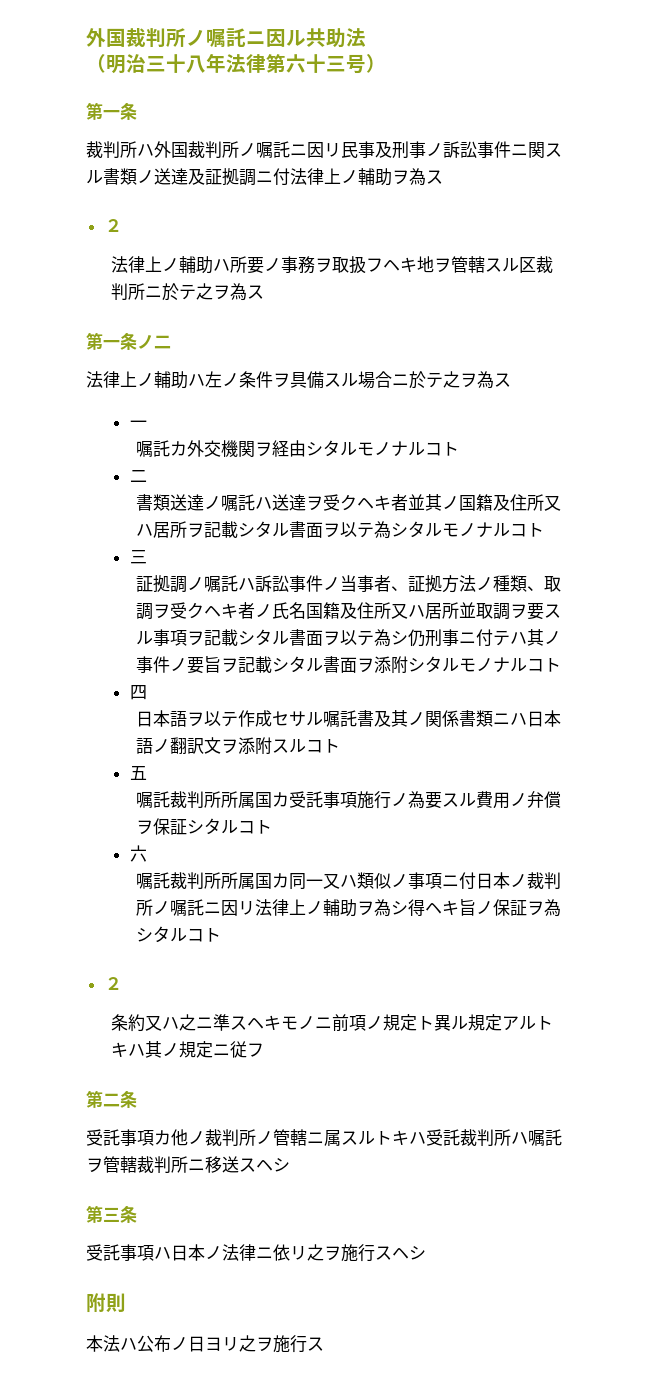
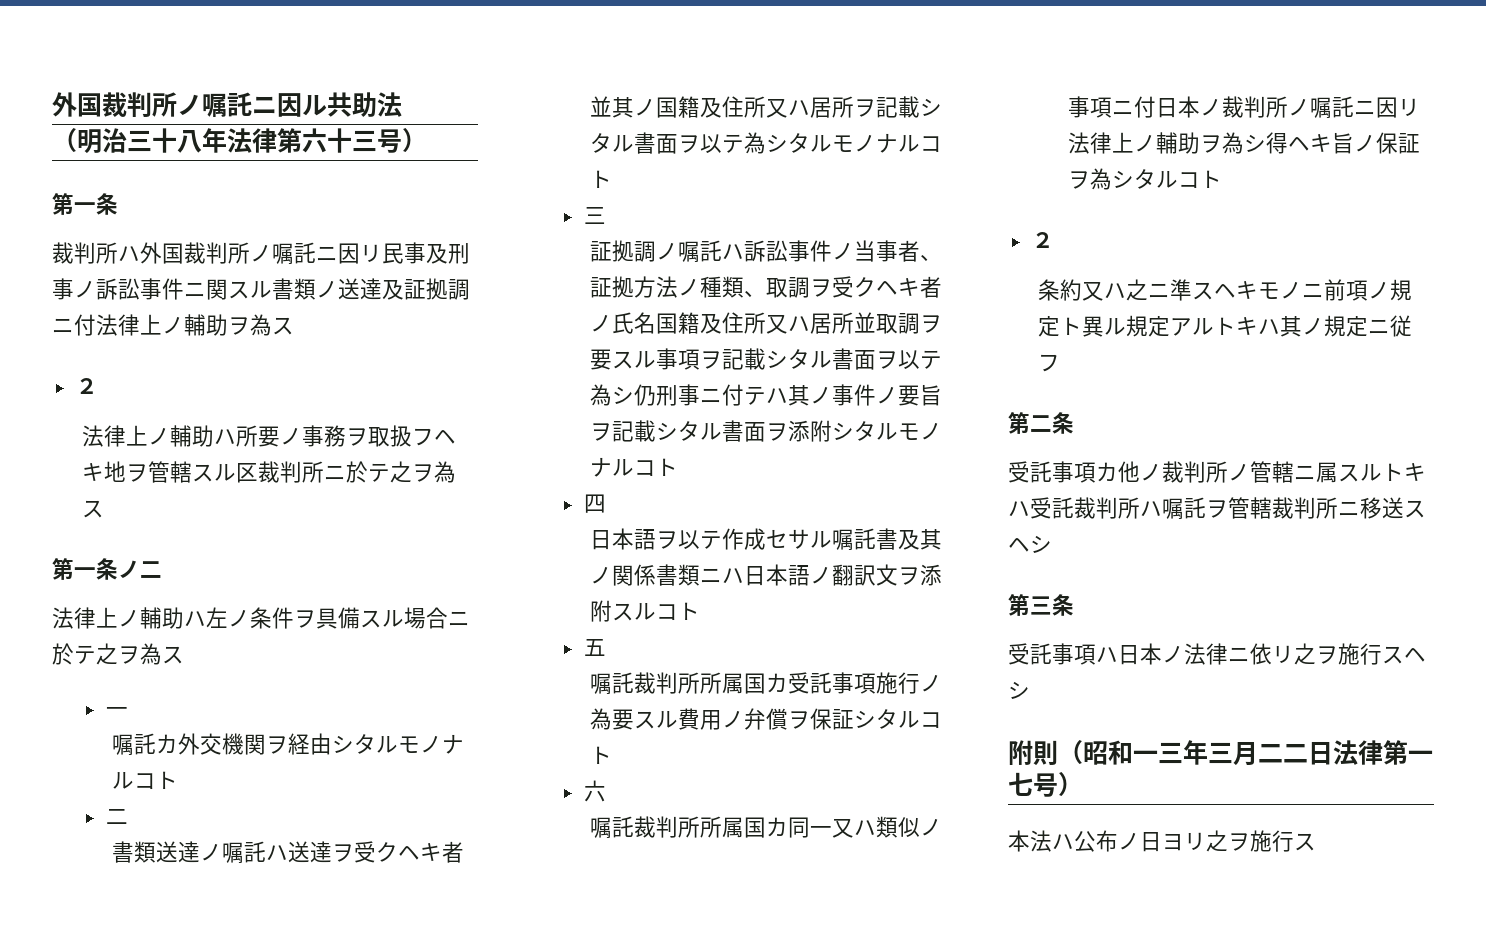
(126, 1303) none -> [1058,740,1433,766] [1008,772,1083,797] （昭和一三年三月二二日法律第一七号）

